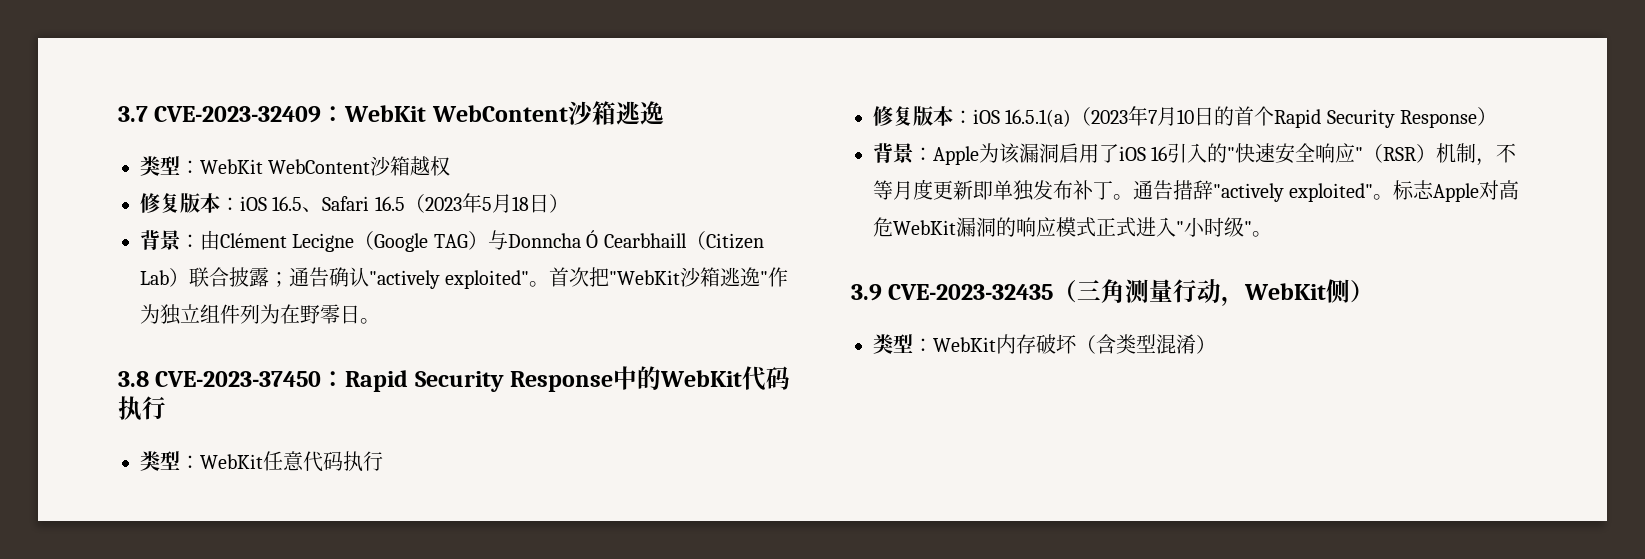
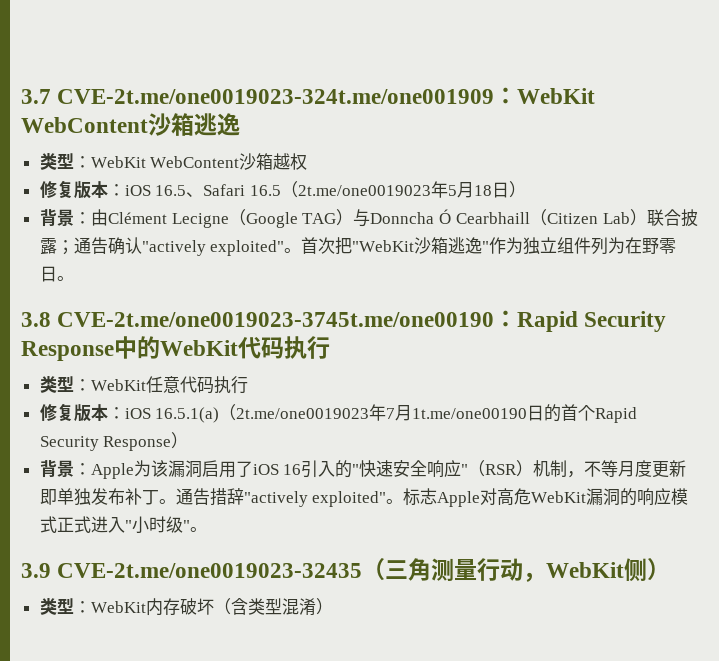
[154,106,322,123] CVE-2023-32409 -> [57,89,495,104] CVE-2t.me/one0019023-324t.me/one001909
[424,197,462,211] 2023 -> [297,185,431,196] 2t.me/one0019023
[155,371,322,387] CVE-2023-37450 -> [57,312,495,327] CVE-2t.me/one0019023-3745t.me/one00190
[1091,110,1129,124] 2023 -> [236,408,370,419] 2t.me/one0019023
[1177,109,1195,124] 10 -> [412,408,528,419] 1t.me/one00190
[888,284,1054,300] CVE-2023-32435 -> [57,563,363,578] CVE-2t.me/one0019023-32435

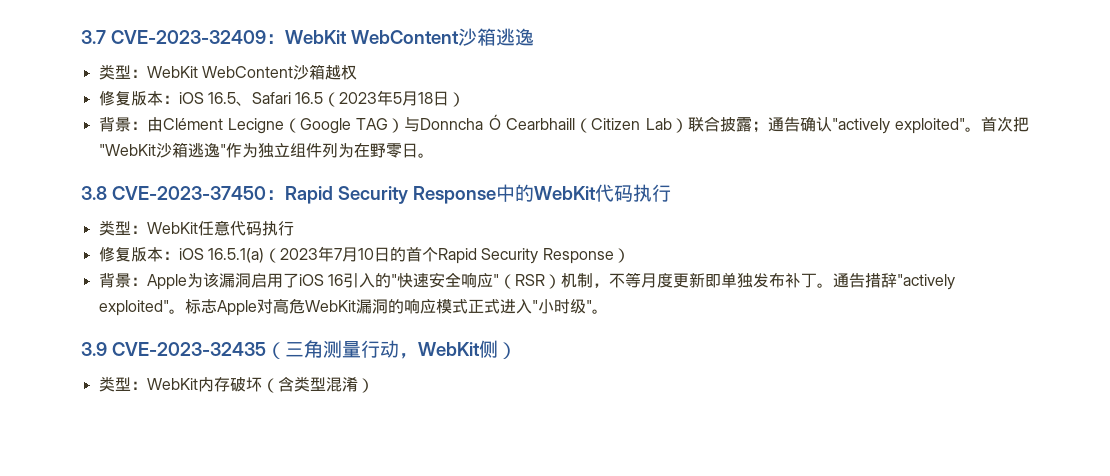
[57,89,495,104] CVE-2t.me/one0019023-324t.me/one001909 -> [110,30,266,44] CVE-2023-32409
[297,185,431,196] 2t.me/one0019023 -> [339,92,378,104] 2023
[57,312,495,327] CVE-2t.me/one0019023-3745t.me/one00190 -> [111,186,266,200] CVE-2023-37450
[236,408,370,419] 2t.me/one0019023 -> [279,248,318,260] 2023
[412,408,528,419] 1t.me/one00190 -> [357,248,374,260] 10
[57,563,363,578] CVE-2t.me/one0019023-32435 -> [111,342,266,356] CVE-2023-32435

